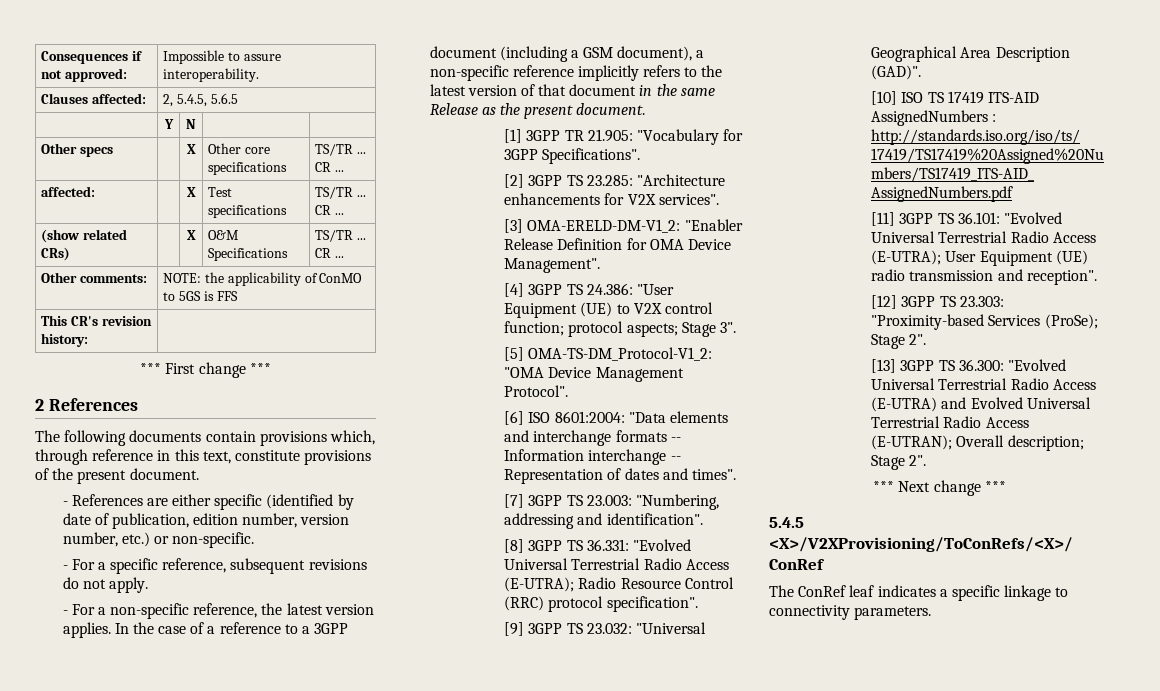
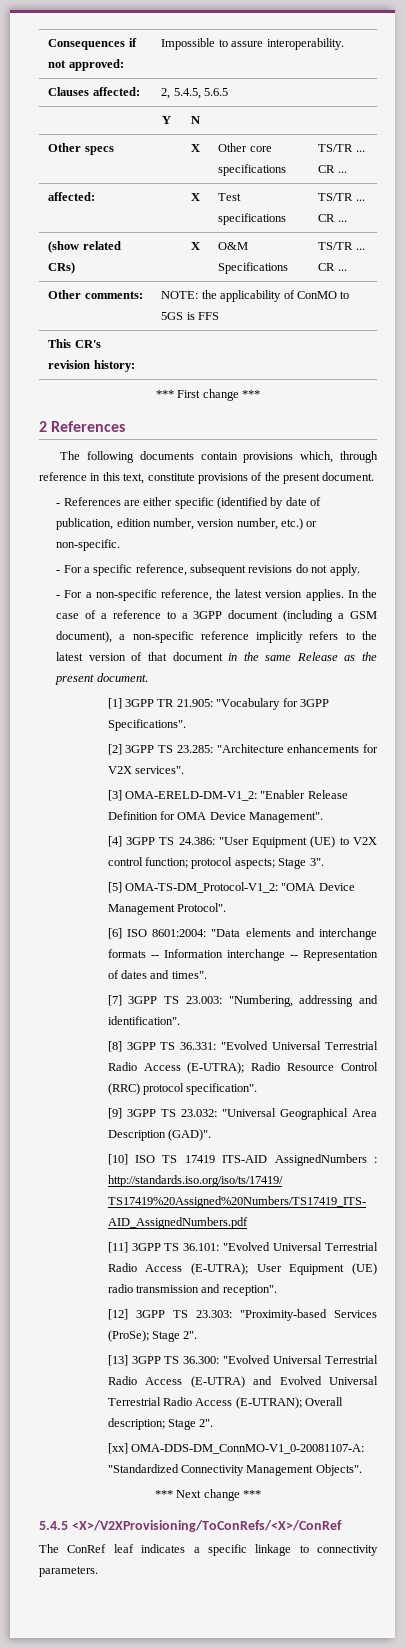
(927, 460) none -> [107,1443,365,1454] [107,1464,362,1476] // [xx] OMA-DDS-DM_ConnMO-V1_0-20081107-A: "Standardized Connectivity Management Objects".

